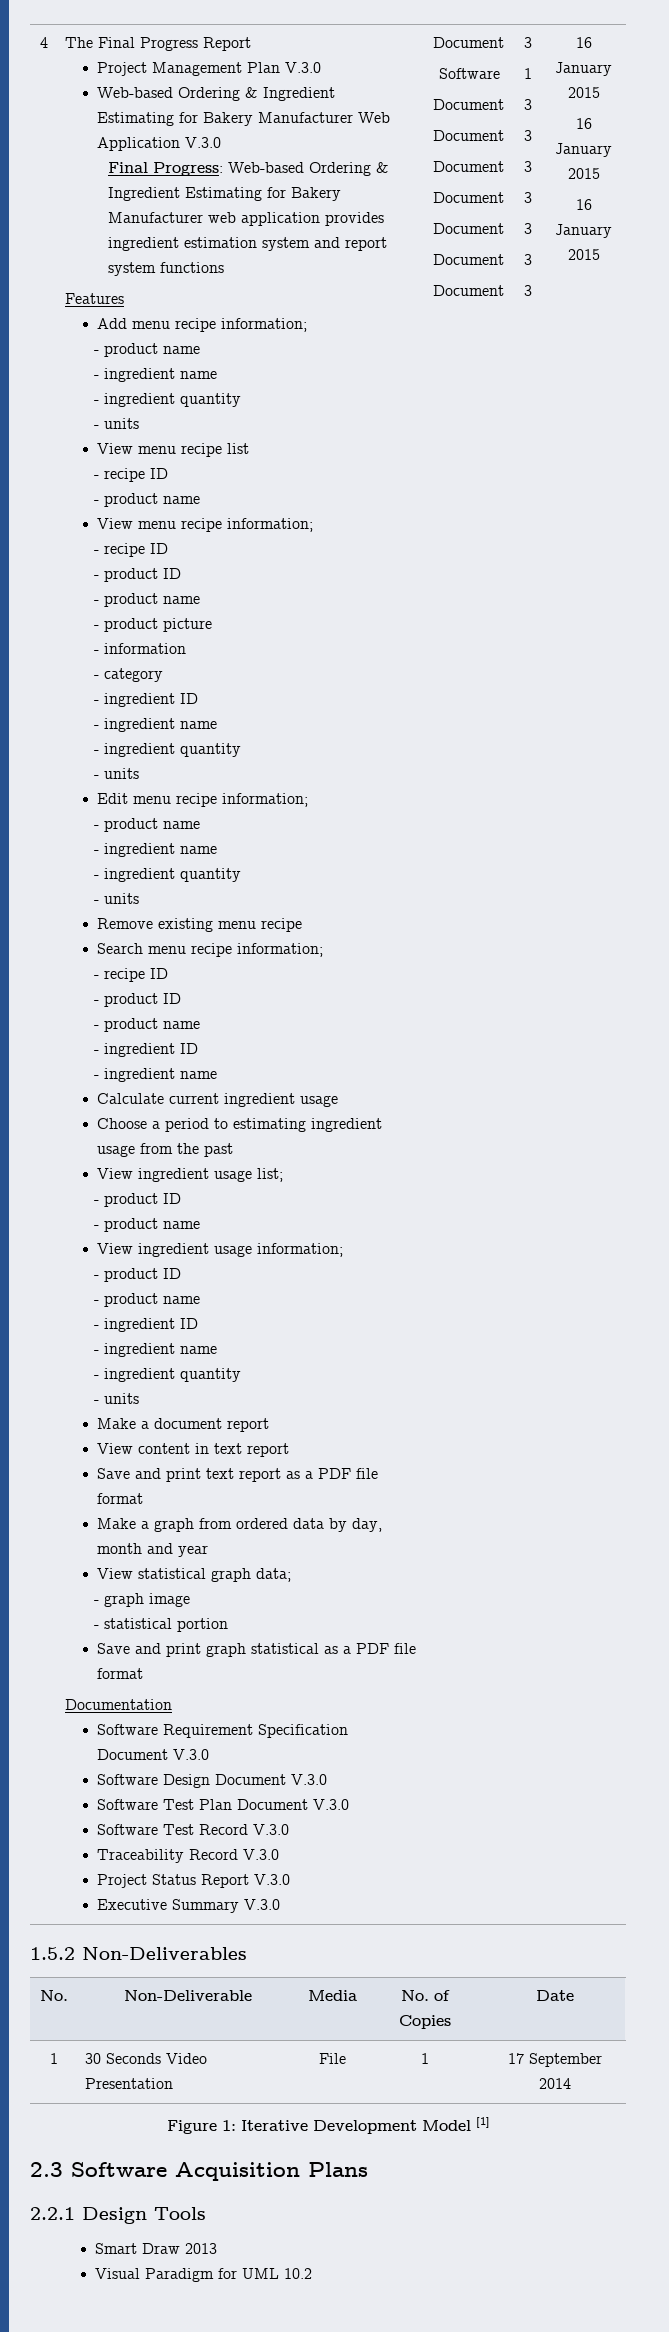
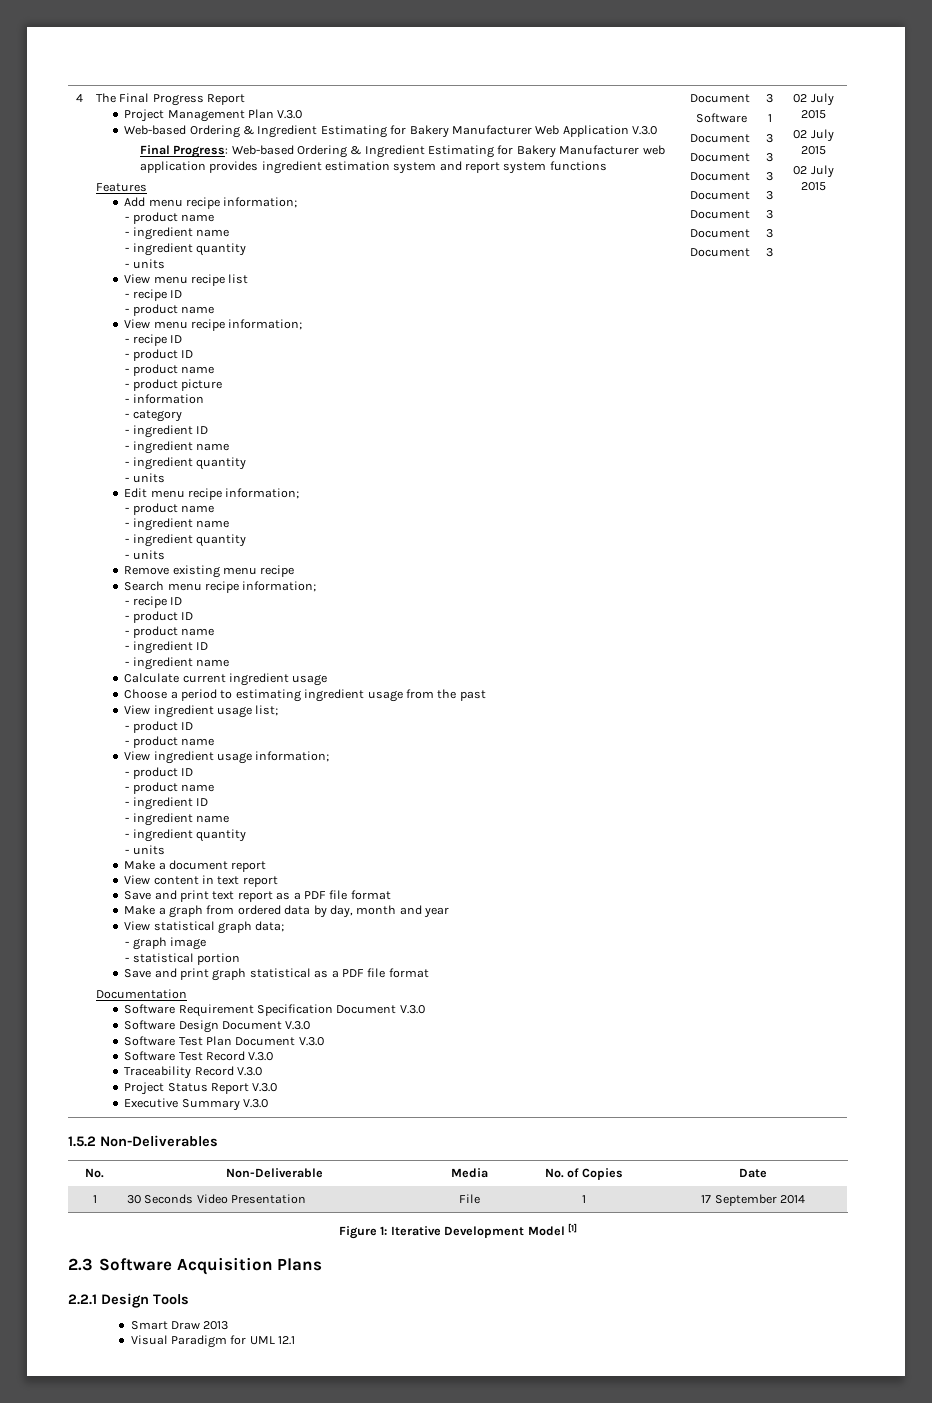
[575,37,592,48] [555,62,612,76] [567,87,600,98] [575,118,592,129] [555,143,612,157] [567,168,600,179] [575,199,592,210] [555,224,612,238] 16 January 2015 // 16 January 2015 // 16 January -> [793,93,834,106] [801,110,826,119] [793,129,834,142] [801,146,826,155] [793,165,834,178] 02 July 2015 // 02 July 2015 // 02 July
[284,2268,313,2279] 10.2 -> [278,1336,296,1345] 12.1

